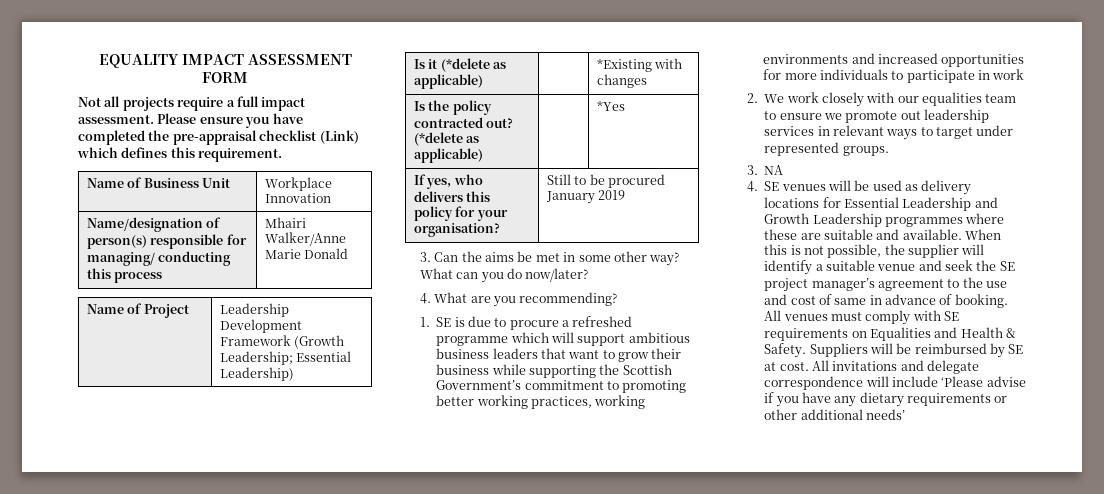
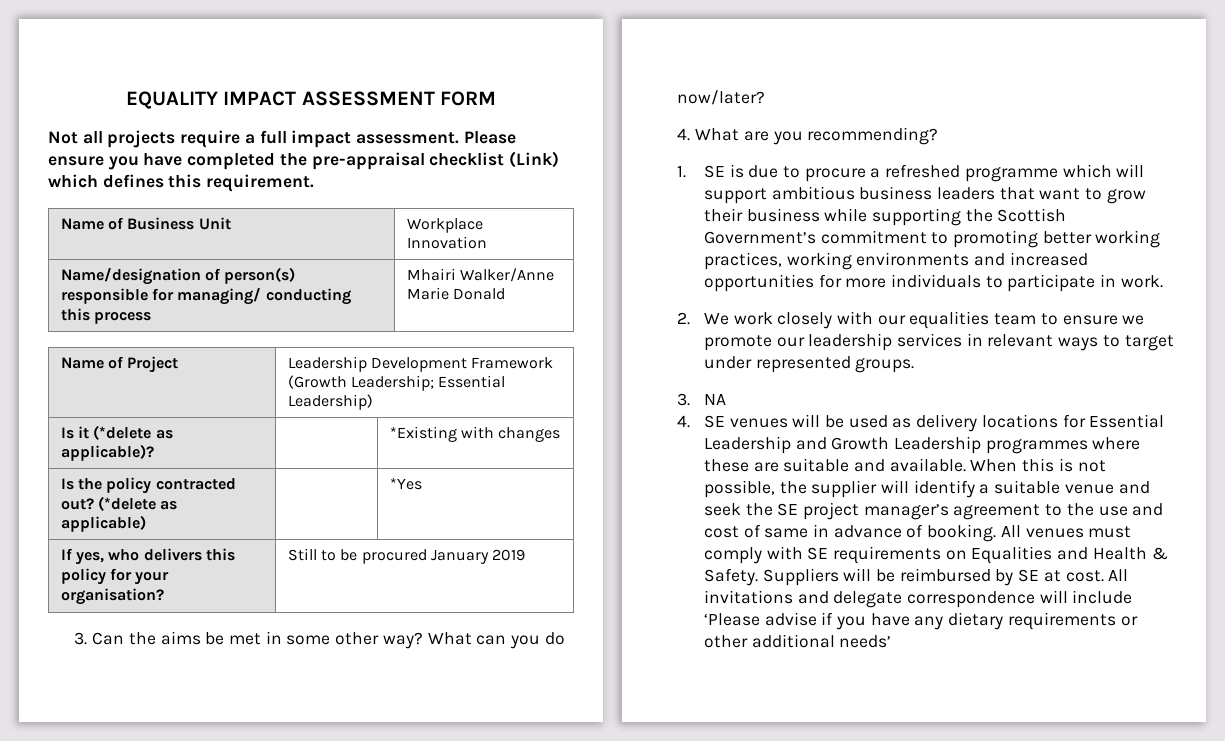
[414,74,484,89] applicable) -> [60,444,154,461] applicable)?
[992,69,1025,80] work -> [1120,275,1163,288] work.
[900,111,921,120] out -> [776,337,805,347] our

